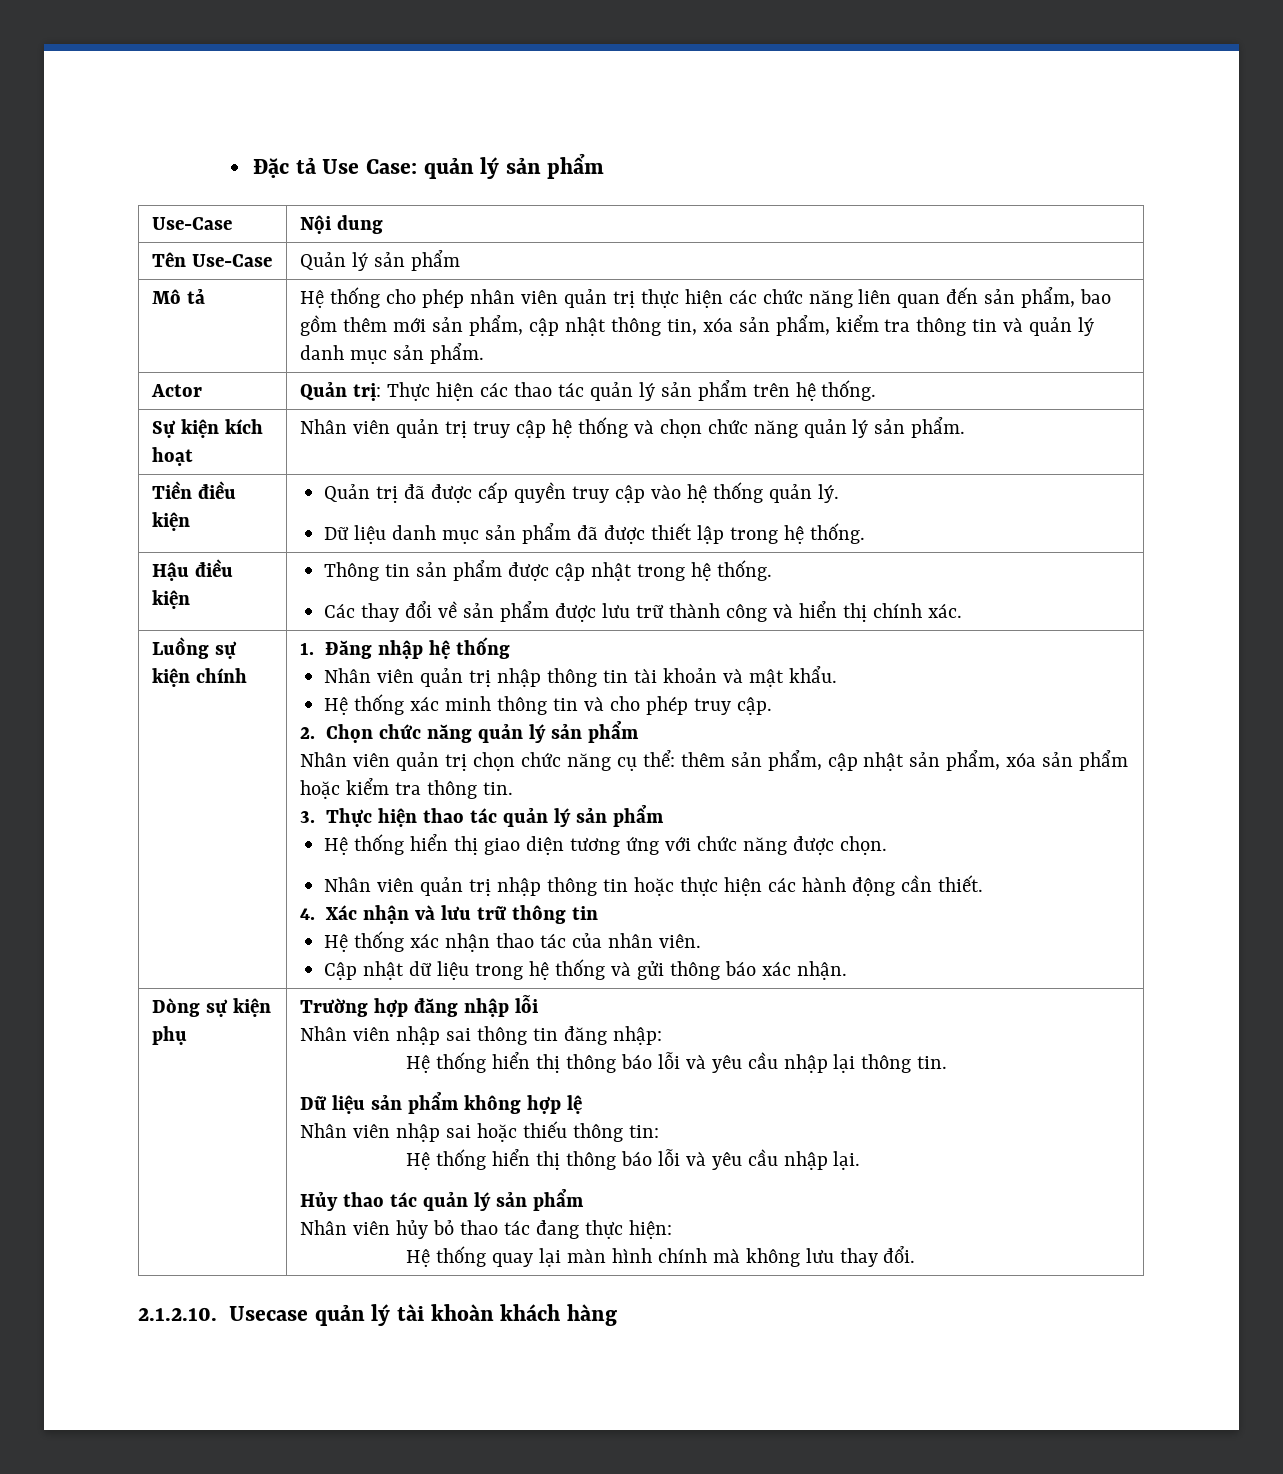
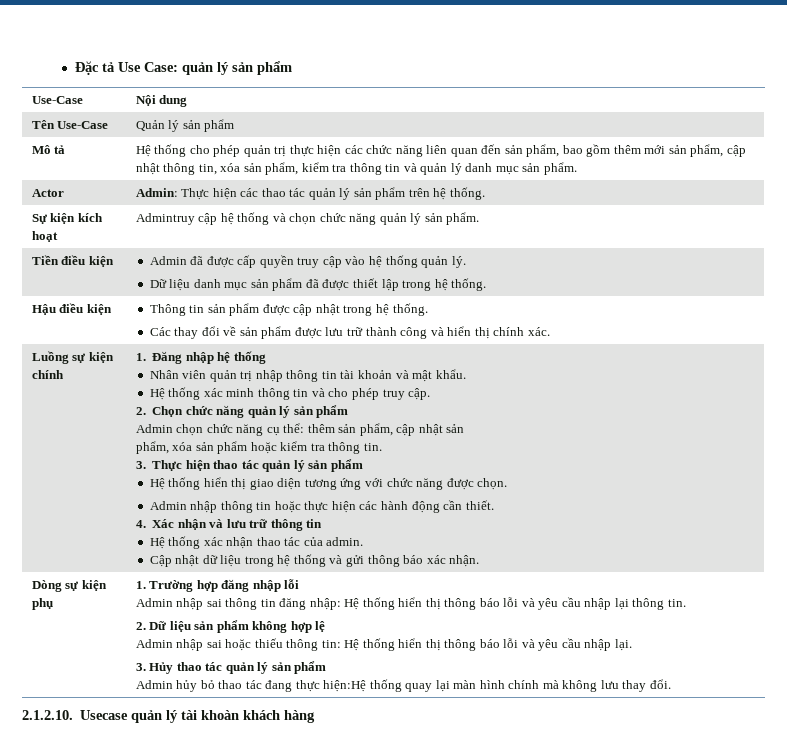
[470,289,558,304] nhân viên -> (241, 151) none
[300,381,382,401] Quản trị: -> [135,188,178,197] Admin:
[300,419,511,438] Nhân viên quản trị truy -> [135,213,195,225] Admintruy
[324,484,399,503] Quản trị -> [149,256,187,265] Admin
[300,752,468,771] Nhân viên quản trị -> [135,424,173,433] Admin
(941, 759) none -> (465, 428) //
[324,877,492,896] Nhân viên quản trị -> [149,501,187,510] Admin
[608,933,701,948] nhân viên. -> [326,537,364,546] admin.
(188, 1035) none -> [135,581,146,589] 1.
[300,1026,391,1041] Nhân viên -> [135,598,173,607] Admin
(662, 1035) // -> (341, 604) none
(948, 1062) none -> [135,622,146,630] 2.
[300,1123,391,1138] Nhân viên -> [135,639,173,648] Admin
(659, 1131) // -> (341, 644) none
(861, 1160) none -> [135,663,146,671] 3.
[300,1220,391,1235] Nhân viên -> [135,680,173,689] Admin
[628,1220,672,1239] [406,1249,431,1267] hiện: // Hệ -> [323,680,367,692] hiện:Hệ

